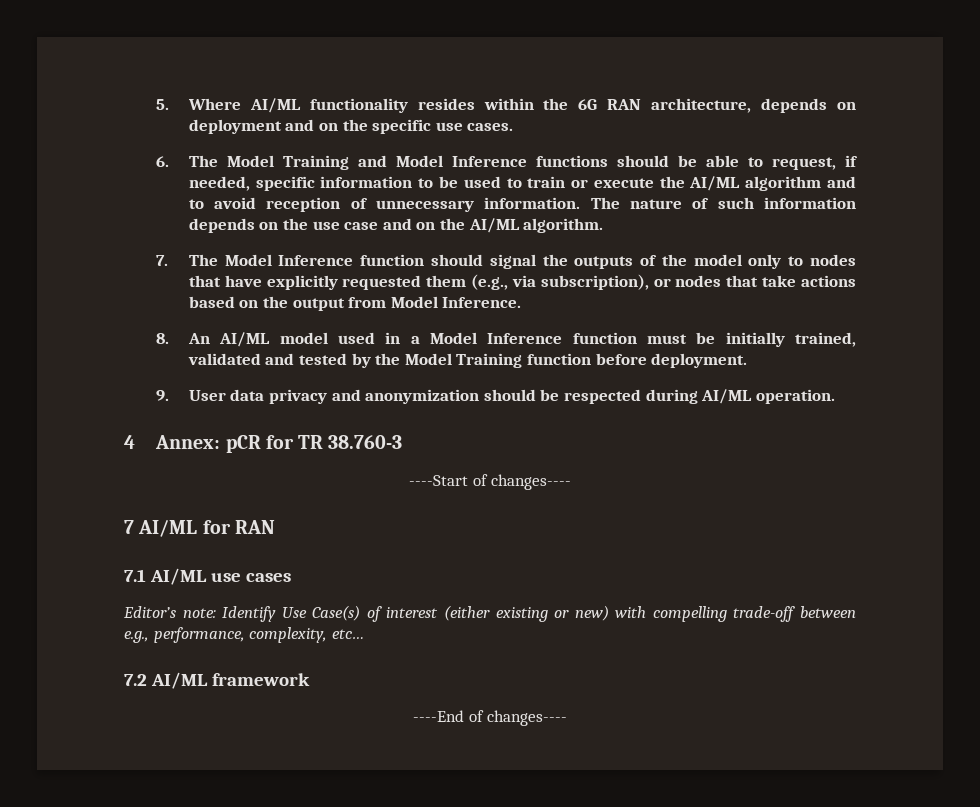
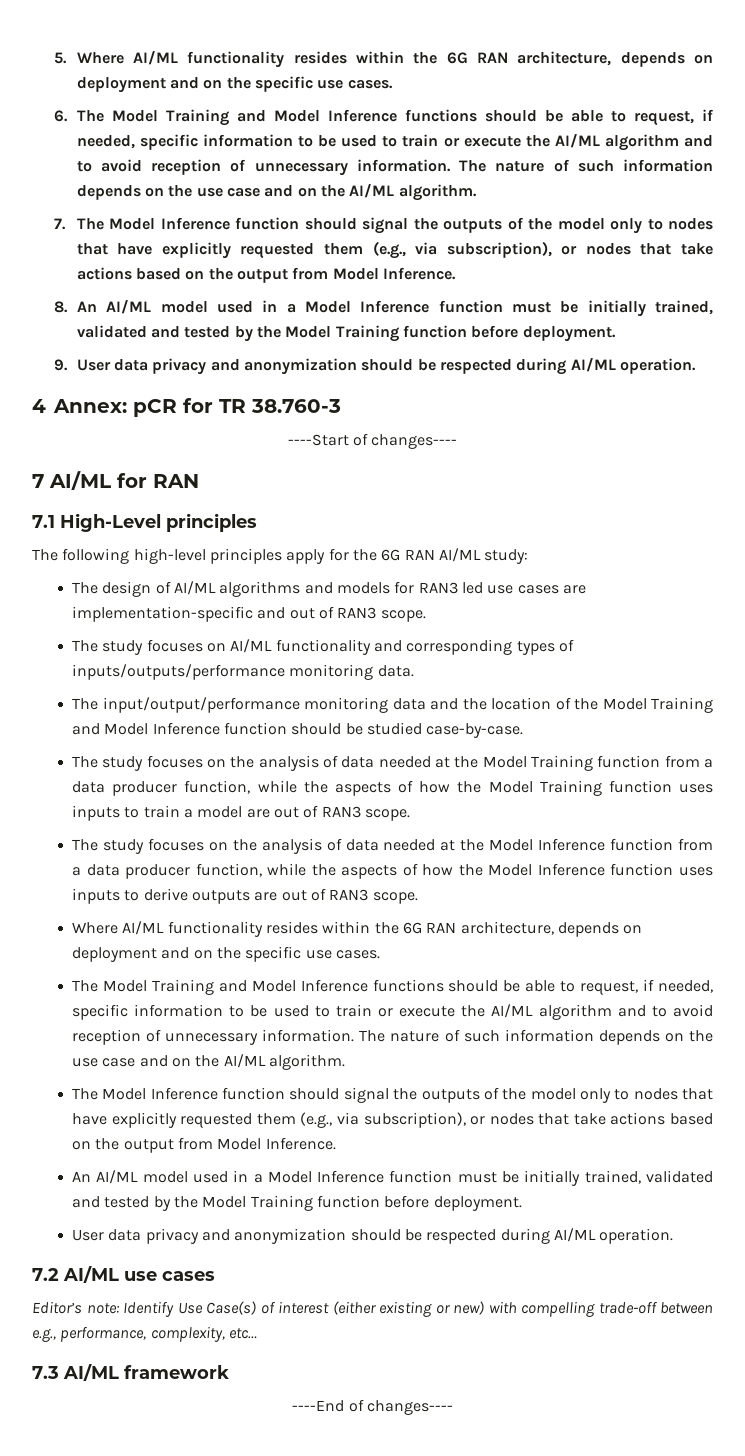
(146, 575) none -> [60,513,257,532] [32,548,529,564] [72,581,586,597] [72,606,426,622] [72,639,574,655] [72,664,414,680] [72,697,713,713] [72,722,524,738] [72,755,713,771] [72,780,713,796] [72,805,410,821] [72,838,713,854] [72,863,713,879] [72,888,418,904] [72,921,643,937] [72,946,380,962] [72,979,714,995] [72,1004,714,1020] [72,1029,713,1045] [72,1054,345,1070] [72,1087,713,1103] [72,1112,713,1128] [72,1137,336,1153] [72,1170,713,1186] [72,1195,522,1211] [72,1228,674,1244] [32,1268,59,1281] High-Level principles // The following high-level principles apply for the 6G RAN AI/ML study: // The design of AI/ML algorithms and models for RAN3 led use cases are implementation-specific and out of RAN3 scope. // The study focuses on AI/ML functionality and corresponding types of inputs/outputs/performance monitoring data. // The input/output/performance monitoring data and the location of the Model Training and Model Inference function should be studied case-by-case. // The study focuses on the analysis of data needed at the Model Training function from a data producer function, while the aspects of how the Model Training function uses inputs to train a model are out of RAN3 scope. // The study focuses on the analysis of data needed at the Model Inference function from a data producer function, while the aspects of how the Model Inference function uses inputs to derive outputs are out of RAN3 scope. // Where AI/ML functionality resides within the 6G RAN architecture, depends on deployment and on the specific use cases. // The Model Training and Model Inference functions should be able to request, if needed, specific information to be used to train or execute the AI/ML algorithm and to avoid reception of unnecessary information. The nature of such information depends on the use case and on the AI/ML algorithm. // The Model Inference function should signal the outputs of the model only to nodes that have explicitly requested them (e.g., via subscription), or nodes that take actions based on the output from Model Inference. // An AI/ML model used in a Model Inference function must be initially trained, validated and tested by the Model Training function before deployment. // User data privacy and anonymization should be respected during AI/ML operation. // 7.2
[124,674,147,686] 7.2 -> [32,1366,59,1379] 7.3

